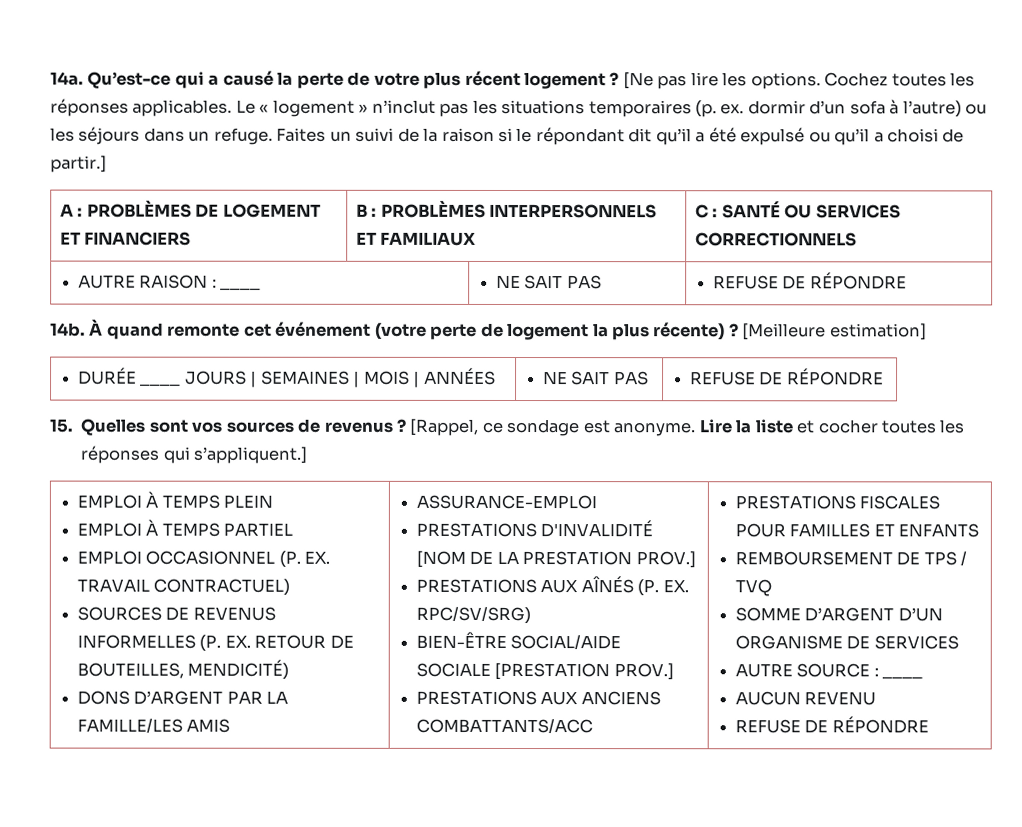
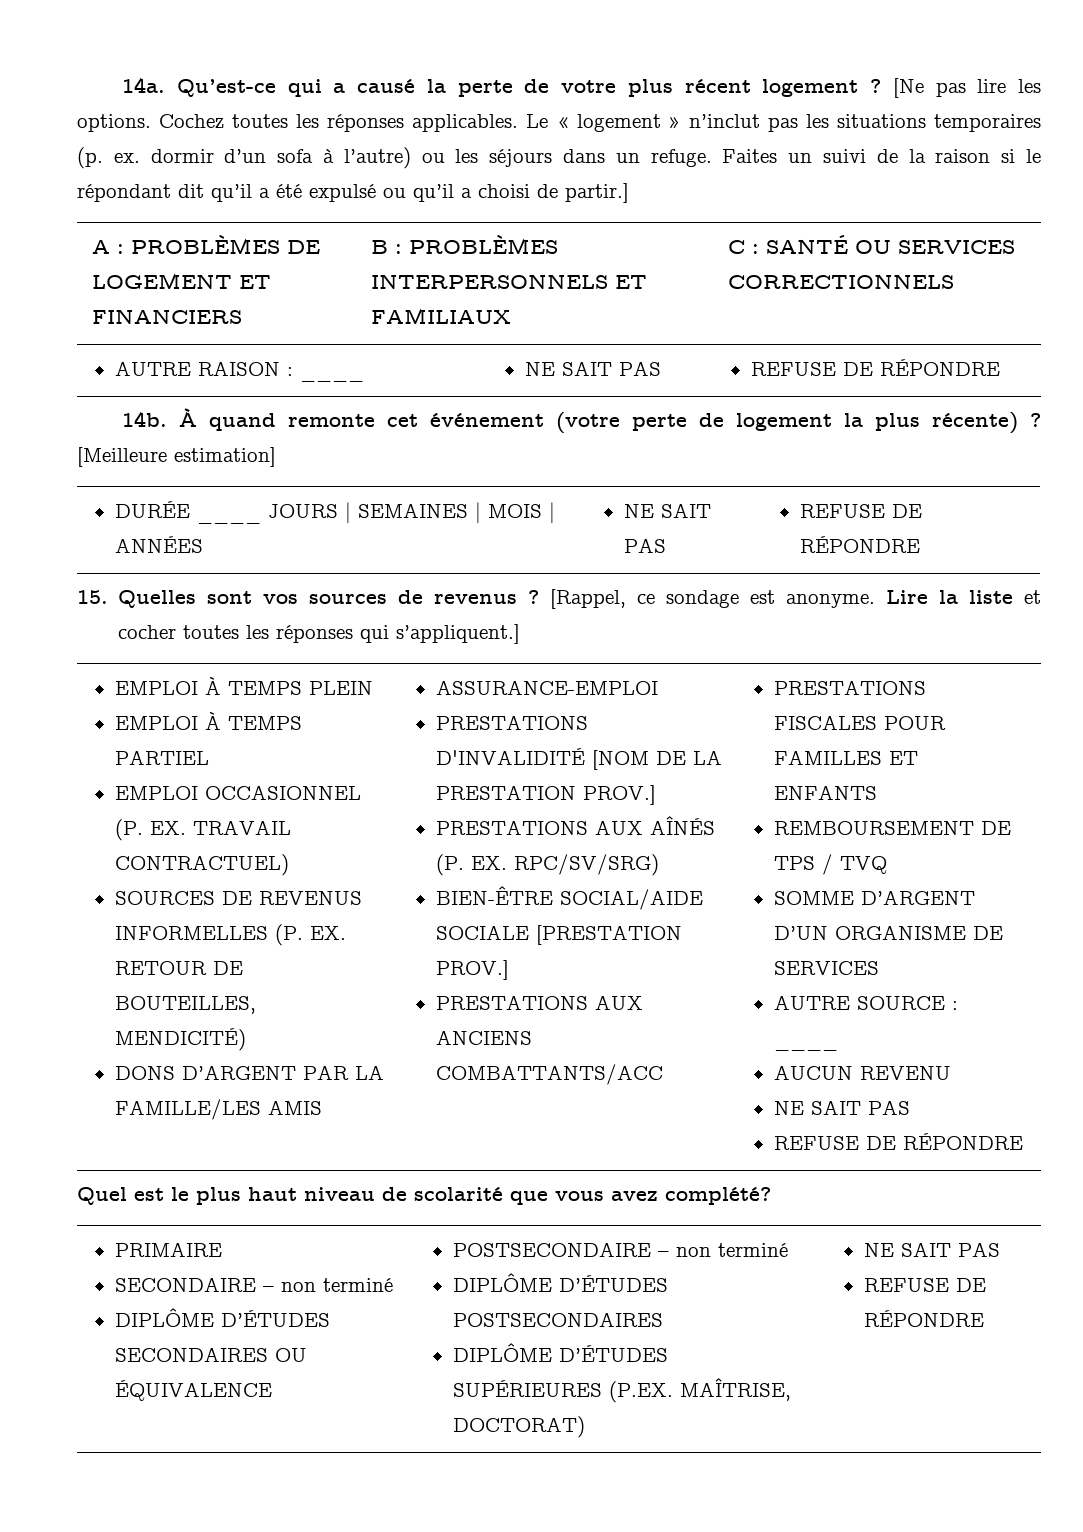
[734,716,929,734] // REFUSE DE RÉPONDRE -> [773,1100,910,1115] [773,1133,1023,1150] [77,1187,771,1205] [114,1242,222,1257] [114,1277,393,1292] [114,1308,330,1327] [114,1347,307,1362] [114,1380,272,1401] [452,1242,788,1257] [452,1273,668,1292] [452,1312,663,1327] [452,1343,668,1362] [452,1378,791,1403] [452,1416,585,1438] [863,1242,1000,1257] [863,1278,986,1292] [863,1310,984,1327] // NE SAIT PAS // REFUSE DE RÉPONDRE // Quel est le plus haut niveau de scolarité que vous avez complété? // PRIMAIRE // SECONDAIRE – non terminé // DIPLÔME D’ÉTUDES SECONDAIRES OU ÉQUIVALENCE | POSTSECONDAIRE – non terminé // DIPLÔME D’ÉTUDES POSTSECONDAIRES // DIPLÔME D’ÉTUDES SUPÉRIEURES (P.EX. MAÎTRISE, DOCTORAT) | NE SAIT PAS // REFUSE DE RÉPONDRE

